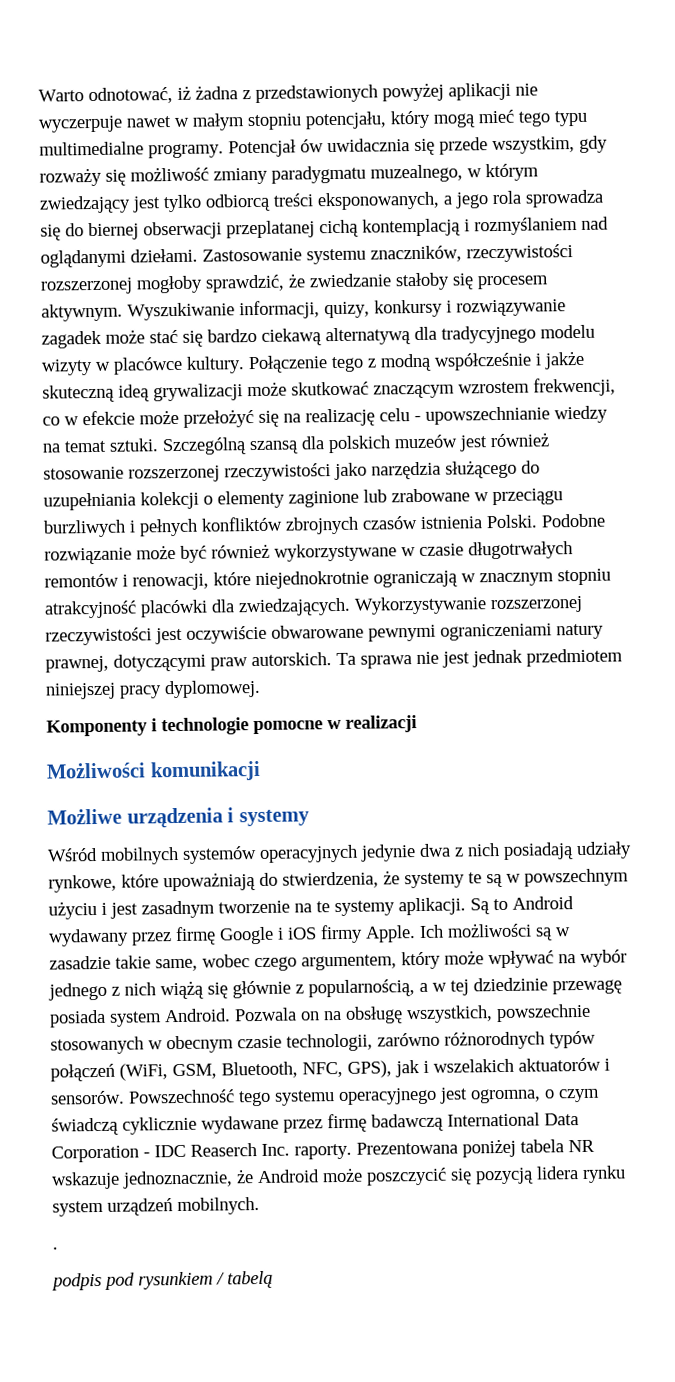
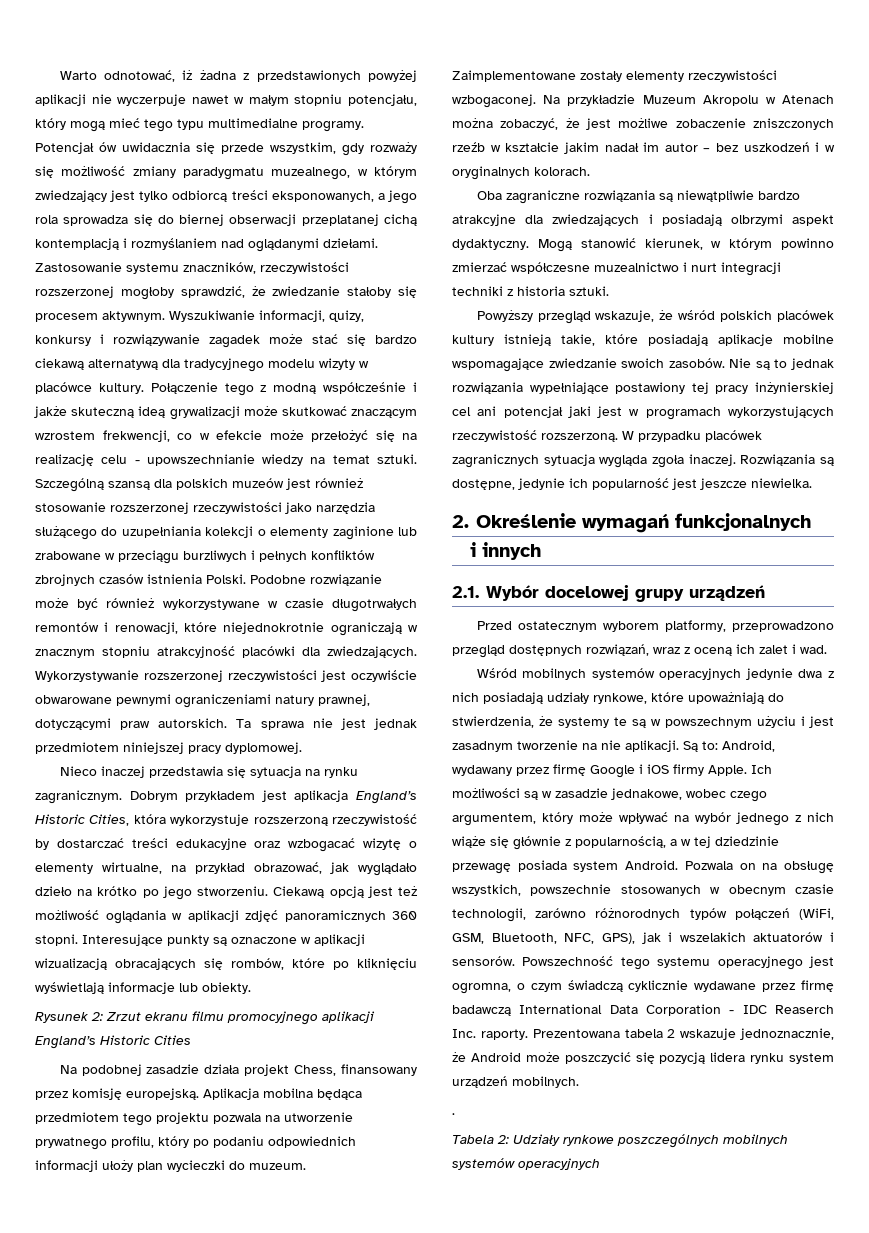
[46,715,417,737] [46,760,261,782] [47,807,310,829] Komponenty i technologie pomocne w realizacji // Możliwości komunikacji // Możliwe urządzenia i systemy -> [59,766,358,778] [35,790,417,804] [35,814,417,826] [35,838,417,852] [35,862,417,876] [35,886,419,900] [35,910,417,924] [35,934,365,946] [35,958,417,970] [35,982,251,994] [35,1011,375,1025] [35,1035,191,1049] [59,1064,417,1076] [35,1088,362,1100] [35,1112,353,1126] [35,1136,356,1150] [35,1160,306,1172] [452,70,777,82] [452,94,834,108] [452,118,834,130] [452,142,835,154] [452,166,590,180] [476,190,800,204] [452,214,834,226] [452,238,834,252] [452,262,781,276] [452,286,609,296] [476,310,834,324] [452,334,834,346] [452,358,834,372] [452,382,834,394] [452,406,834,420] [452,430,762,442] [452,454,834,468] [452,478,812,490] [452,513,811,533] [470,542,542,560] [452,585,765,602] [476,620,834,632] [452,644,827,658] Nieco inaczej przedstawia się sytuacja na rynku zagranicznym. Dobrym przykładem jest aplikacja England’s Historic Cities, która wykorzystuje rozszerzoną rzeczywistość by dostarczać treści edukacyjne oraz wzbogacać wizytę o elementy wirtualne, na przykład obrazować, jak wyglądało dzieło na krótko po jego stworzeniu. Ciekawą opcją jest też możliwość oglądania w aplikacji zdjęć panoramicznych 360 stopni. Interesujące punkty są oznaczone w aplikacji wizualizacją obracających się rombów, które po kliknięciu wyświetlają informacje lub obiekty. // Rysunek 2: Zrzut ekranu filmu promocyjnego aplikacji England’s Historic Cities // Na podobnej zasadzie działa projekt Chess, finansowany przez komisję europejską. Aplikacja mobilna będąca przedmiotem tego projektu pozwala na utworzenie prywatnego profilu, który po podaniu odpowiednich informacji ułoży plan wycieczki do muzeum. Zaimplementowane zostały elementy rzeczywistości wzbogaconej. Na przykładzie Muzeum Akropolu w Atenach można zobaczyć, że jest możliwe zobaczenie zniszczonych rzeźb w kształcie jakim nadał im autor – bez uszkodzeń i w oryginalnych kolorach. // Oba zagraniczne rozwiązania są niewątpliwie bardzo atrakcyjne dla zwiedzających i posiadają olbrzymi aspekt dydaktyczny. Mogą stanowić kierunek, w którym powinno zmierzać współczesne muzealnictwo i nurt integracji techniki z historia sztuki. // Powyższy przegląd wskazuje, że wśród polskich placówek kultury istnieją takie, które posiadają aplikacje mobilne wspomagające zwiedzanie swoich zasobów. Nie są to jednak rozwiązania wypełniające postawiony tej pracy inżynierskiej cel ani potencjał jaki jest w programach wykorzystujących rzeczywistość rozszerzoną. W przypadku placówek zagranicznych sytuacja wygląda zgoła inaczej. Rozwiązania są dostępne, jedynie ich popularność jest jeszcze niewielka. // 2. Określenie wymagań funkcjonalnych // i innych // 2.1. Wybór docelowej grupy urządzeń // Przed ostatecznym wyborem platformy, przeprowadzono przegląd dostępnych rozwiązań, wraz z oceną ich zalet i wad.
[316,896,574,917] te systemy aplikacji. Są to Android -> [601,740,775,752] nie aplikacji. Są to: Android,
[115,955,198,972] takie same, -> [611,788,682,800] jednakowe,
[160,980,204,1000] wiążą -> [452,836,486,848] wiąże
[462,1138,595,1158] poniżej tabela NR -> [624,1029,676,1038] tabela 2
[51,1270,273,1291] podpis pod rysunkiem / tabelą -> [452,1134,788,1148] [452,1158,600,1170] Tabela 2: Udziały rynkowe poszczególnych mobilnych systemów operacyjnych

